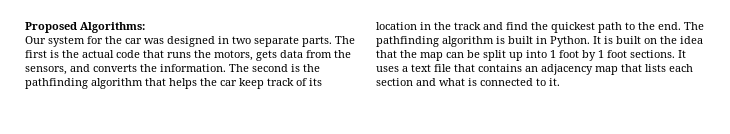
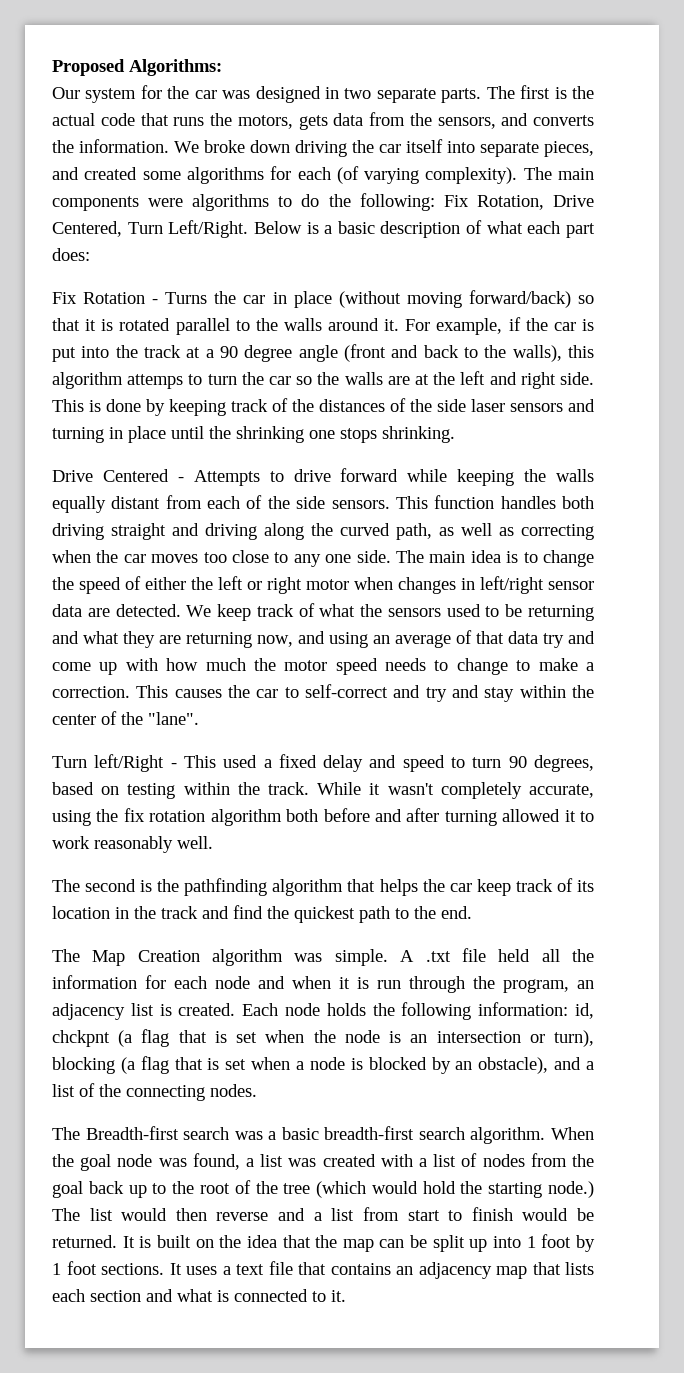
(226, 68) none -> [174,139,594,157] [52,166,594,184] [52,193,594,211] [52,220,595,238] [52,248,90,261] [52,290,594,308] [52,317,594,335] [52,344,594,362] [52,371,594,389] [52,398,595,416] [52,426,455,443] [52,468,594,486] [52,495,595,513] [52,523,594,540] [52,550,594,567] [52,576,594,594] [52,603,594,621] [52,630,595,648] [52,658,594,675] [52,684,594,702] [52,711,199,725] [52,754,595,772] [52,782,594,799] [52,808,594,826] [52,836,213,853] We broke down driving the car itself into separate pieces, and created some algorithms for each (of varying complexity). The main components were algorithms to do the following: Fix Rotation, Drive Centered, Turn Left/Right. Below is a basic description of what each part does: // Fix Rotation - Turns the car in place (without moving forward/back) so that it is rotated parallel to the walls around it. For example, if the car is put into the track at a 90 degree angle (front and back to the walls), this algorithm attemps to turn the car so the walls are at the left and right side. This is done by keeping track of the distances of the side laser sensors and turning in place until the shrinking one stops shrinking. // Drive Centered - Attempts to drive forward while keeping the walls equally distant from each of the side sensors. This function handles both driving straight and driving along the curved path, as well as correcting when the car moves too close to any one side. The main idea is to change the speed of either the left or right motor when changes in left/right sensor data are detected. We keep track of what the sensors used to be returning and what they are returning now, and using an average of that data try and come up with how much the motor speed needs to change to make a correction. This causes the car to self-correct and try and stay within the center of the "lane". // Turn left/Right - This used a fixed delay and speed to turn 90 degrees, based on testing within the track. While it wasn't completely accurate, using the fix rotation algorithm both before and after turning allowed it to work reasonably well. //
[684,22,704,30] [376,36,590,47] The pathfinding algorithm is built in Python. -> [52,948,595,966] [52,975,594,993] [52,1002,594,1020] [52,1029,594,1047] [52,1056,595,1074] [52,1083,257,1101] [52,1126,594,1144] [52,1153,594,1171] [52,1180,594,1198] [52,1207,595,1221] [52,1235,117,1248] // The Map Creation algorithm was simple. A .txt file held all the information for each node and when it is run through the program, an adjacency list is created. Each node holds the following information: id, chckpnt (a flag that is set when the node is an intersection or turn), blocking (a flag that is set when a node is blocked by an obstacle), and a list of the connecting nodes. // The Breadth-first search was a basic breadth-first search algorithm. When the goal node was found, a list was created with a list of nodes from the goal back up to the root of the tree (which would hold the starting node.) The list would then reverse and a list from start to finish would be returned.

